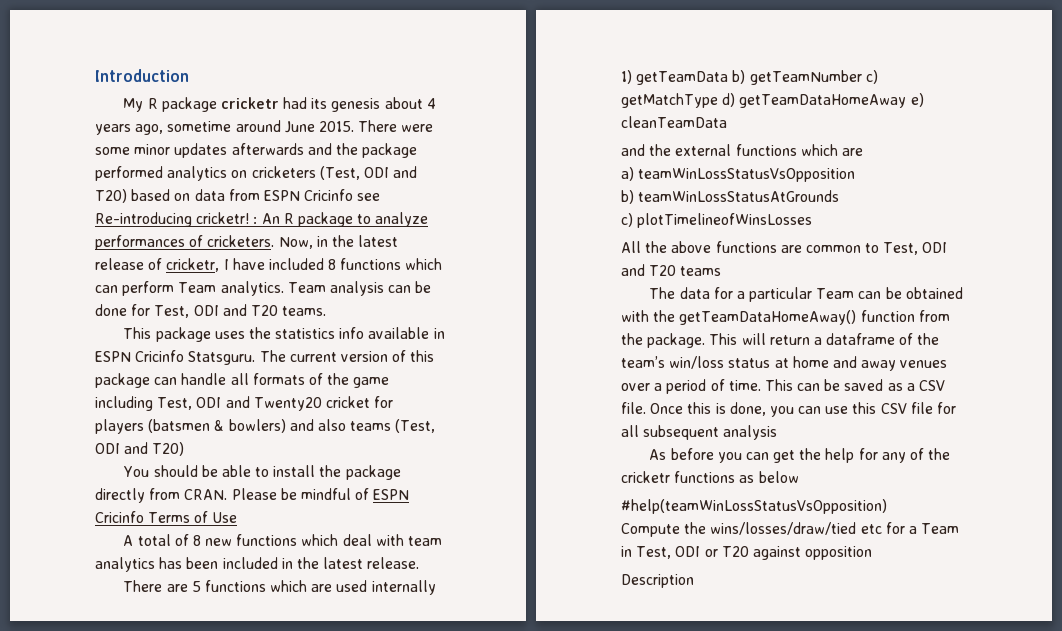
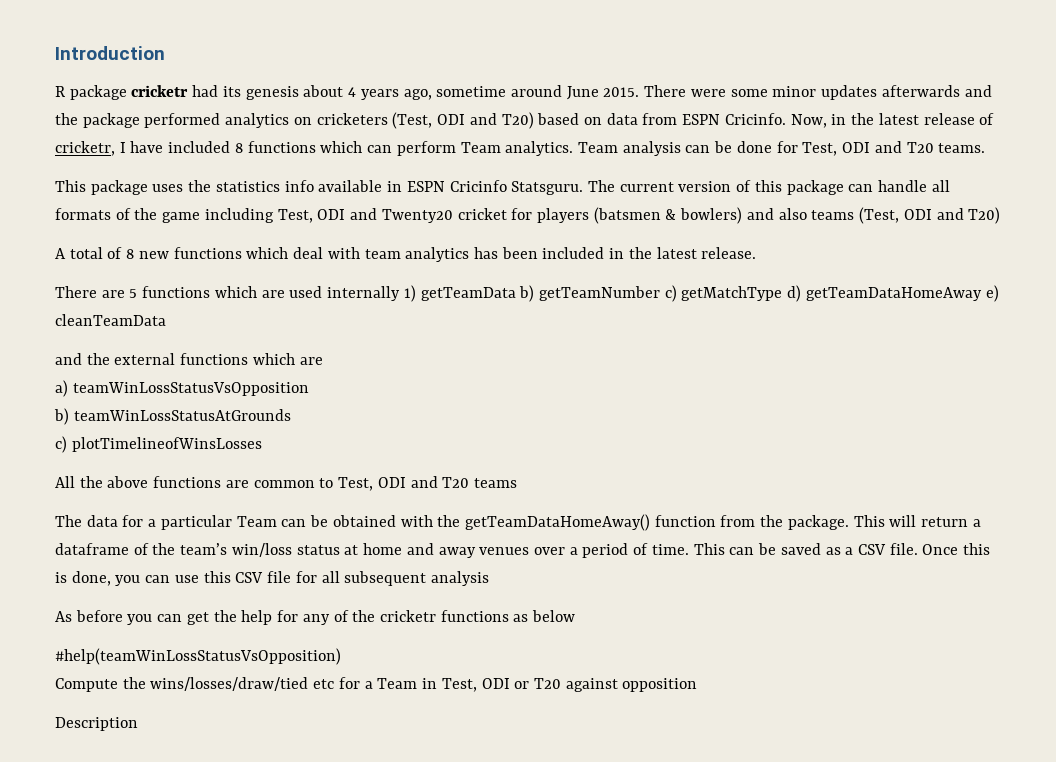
[123,98,144,112] My -> (165, 53) none
[304,189,381,201] [95,212,429,227] [95,235,275,250] Cricinfo see Re-introducing cricketr! : An R package to analyze performances of cricketers. -> [724,113,786,125] Cricinfo.
[123,465,401,480] [95,488,410,503] [95,511,237,523] // You should be able to install the package directly from CRAN. Please be mindful of ESPN Cricinfo Terms of Use -> (1001, 215) none

